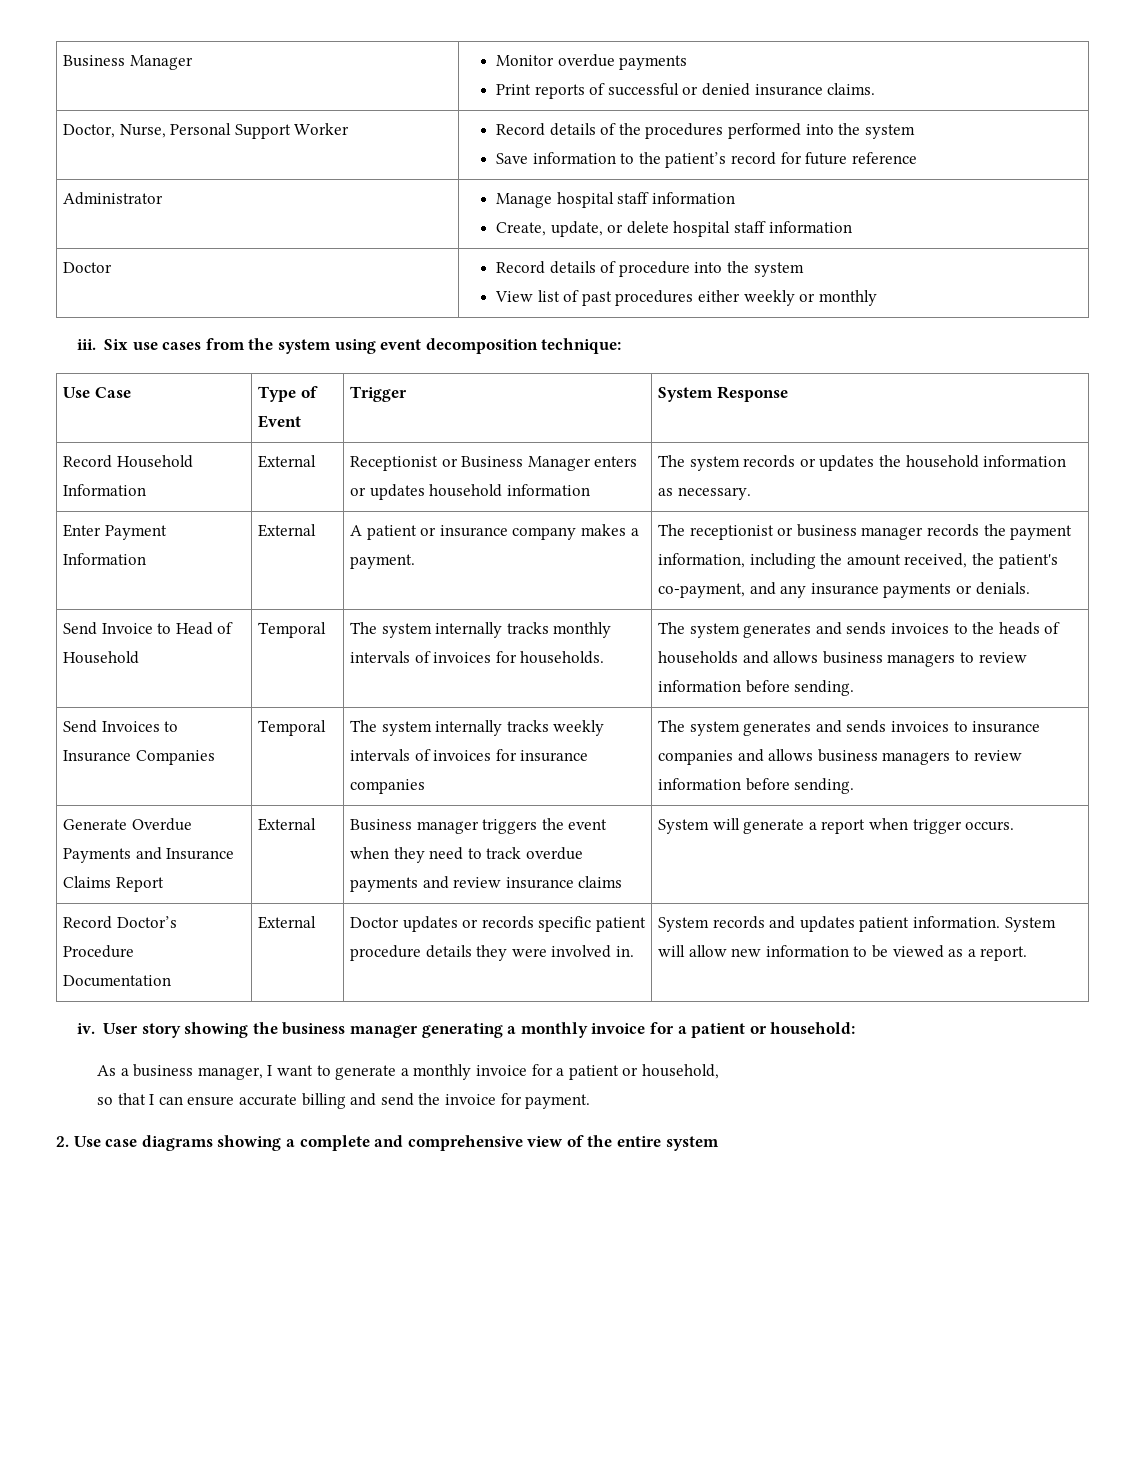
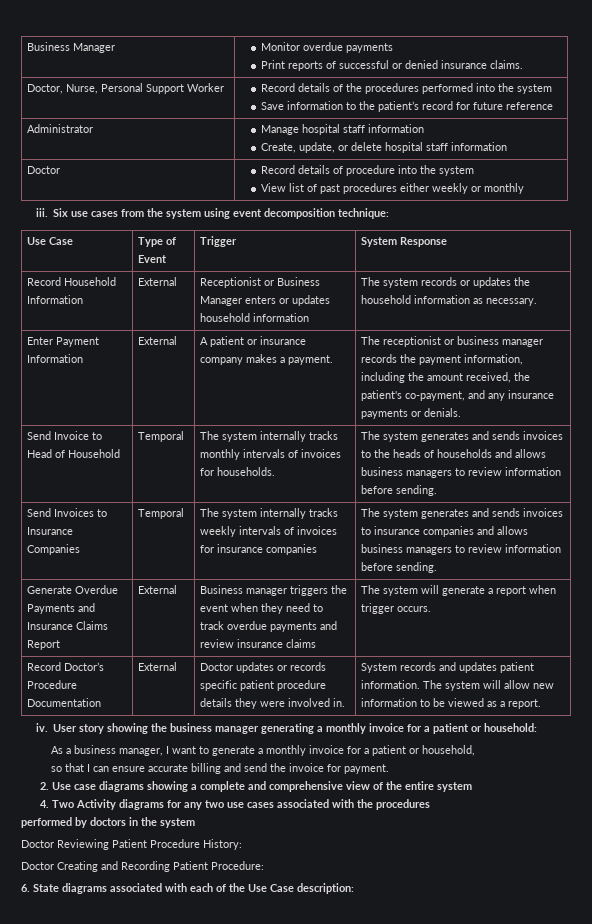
[657,819,709,834] System -> [361,585,419,596] The system
[1004,917,1056,932] System -> [423,680,481,691] The system
(719, 1143) none -> [40,799,431,810] [21,817,195,828] [21,839,242,850] [21,861,264,872] [21,883,354,894] // 4. Two Activity diagrams for any two use cases associated with the procedures // performed by doctors in the system // Doctor Reviewing Patient Procedure History: // Doctor Creating and Recording Patient Procedure: // 6. State diagrams associated with each of the Use Case description:

